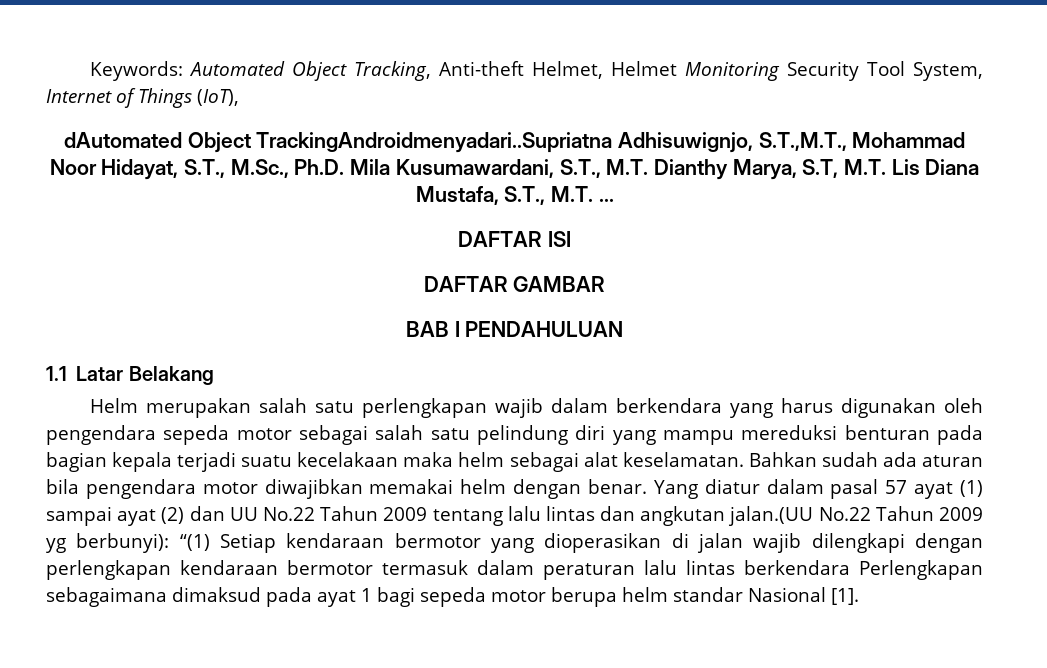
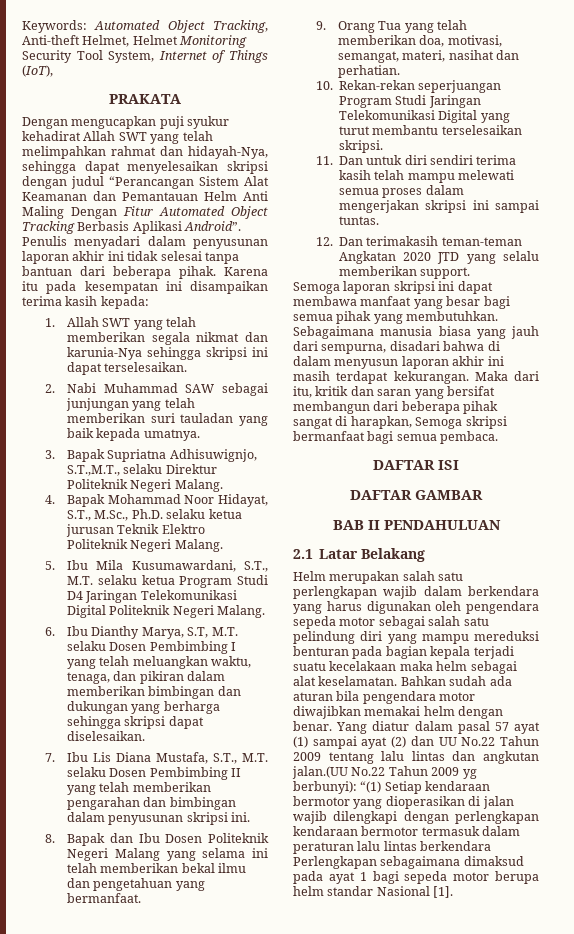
[63,132,847,153] dAutomated Object TrackingAndroidmenyadari..Supriatna Adhisuwignjo, S.T.,M.T., -> [109,94,181,104] [22,116,230,129] [22,131,213,144] [22,146,268,159] [22,161,268,174] [22,176,269,189] [22,191,268,201] [22,206,268,219] [22,221,242,234] [22,236,268,249] [22,251,239,264] [22,266,268,279] [22,281,268,294] [22,296,149,309] [44,317,197,330] [67,332,268,345] [67,347,268,360] [67,362,188,375] [44,383,268,396] [66,398,195,411] [67,413,268,426] [67,428,200,441] [44,449,257,462] [67,464,217,476] [67,479,223,492] [44,494,106,507] PRAKATA // Dengan mengucapkan puji syukur kehadirat Allah SWT yang telah melimpahkan rahmat dan hidayah-Nya, sehingga dapat menyelesaikan skripsi dengan judul “Perancangan Sistem Alat Keamanan dan Pemantauan Helm Anti Maling Dengan Fitur Automated Object Tracking Berbasis Aplikasi Android”. Penulis menyadari dalam penyusunan laporan akhir ini tidak selesai tanpa bantuan dari beberapa pihak. Karena itu pada kesempatan ini disampaikan terima kasih kepada: // 1. Allah SWT yang telah memberikan segala nikmat dan karunia-Nya sehingga skripsi ini dapat terselesaikan. // 2. Nabi Muhammad SAW sebagai junjungan yang telah memberikan suri tauladan yang baik kepada umatnya. // 3. Bapak Supriatna Adhisuwignjo, S.T.,M.T., selaku Direktur Politeknik Negeri Malang. // 4. Bapak
[350,159,886,180] Mila Kusumawardani, S.T., M.T. Dianthy Marya, S.T, M.T. -> [166,509,242,519] [66,524,205,537] [67,539,223,552] [44,560,268,572] [67,575,268,588] [67,590,237,603] [67,605,266,618] [44,626,238,639] [67,641,237,654] [67,656,252,669] [67,671,226,684] [67,686,241,699] [67,701,220,714] [67,716,204,729] [67,731,146,741] [44,752,89,762] selaku ketua jurusan Teknik Elektro Politeknik Negeri Malang. // 5. Ibu Mila Kusumawardani, S.T., M.T. selaku ketua Program Studi D4 Jaringan Telekomunikasi Digital Politeknik Negeri Malang. // 6. Ibu Dianthy Marya, S.T, M.T. selaku Dosen Pembimbing I yang telah meluangkan waktu, tenaga, dan pikiran dalam memberikan bimbingan dan dukungan yang berharga sehingga skripsi dapat diselesaikan. // 7. Ibu
[598,198,614,202] ... -> [67,767,242,780] [67,782,211,795] [67,797,236,810] [67,812,251,825] [44,833,269,846] [67,848,268,861] [67,863,247,873] [67,878,205,891] [67,893,142,903] [315,20,468,33] [338,35,502,47] [338,50,520,63] [338,65,401,78] [315,80,502,93] [338,95,481,108] [338,110,510,123] [338,125,522,135] [338,140,383,153] [315,155,517,165] [338,170,514,183] [338,185,464,198] [338,200,539,213] [338,216,379,225] [315,236,522,246] [338,251,539,264] [338,266,471,279] [293,281,493,294] [293,296,510,309] [293,311,499,324] [293,326,539,339] [293,341,500,354] [293,356,504,369] [293,371,539,384] [293,386,495,399] [293,401,499,414] [293,416,507,429] [293,431,499,444] selaku Dosen Pembimbing II yang telah memberikan pengarahan dan bimbingan dalam penyusunan skripsi ini. // 8. Bapak dan Ibu Dosen Politeknik Negeri Malang yang selama ini telah memberikan bekal ilmu dan pengetahuan yang bermanfaat. // 9. Orang Tua yang telah memberikan doa, motivasi, semangat, materi, nasihat dan perhatian. // 10. Rekan-rekan seperjuangan Program Studi Jaringan Telekomunikasi Digital yang turut membantu terselesaikan skripsi. // 11. Dan untuk diri sendiri terima kasih telah mampu melewati semua proses dalam mengerjakan skripsi ini sampai tuntas. // 12. Dan terimakasih teman-teman Angkatan 2020 JTD yang selalu memberikan support. // Semoga laporan skripsi ini dapat membawa manfaat yang besar bagi semua pihak yang membutuhkan. Sebagaimana manusia biasa yang jauh dari sempurna, disadari bahwa di dalam menyusun laporan akhir ini masih terdapat kekurangan. Maka dari itu, kritik dan saran yang bersifat membangun dari beberapa pihak sangat di harapkan, Semoga skripsi bermanfaat bagi semua pembaca.
[454,321,460,337] I -> [367,520,380,530] II
[46,366,67,381] 1.1 -> [293,549,313,559] 2.1

